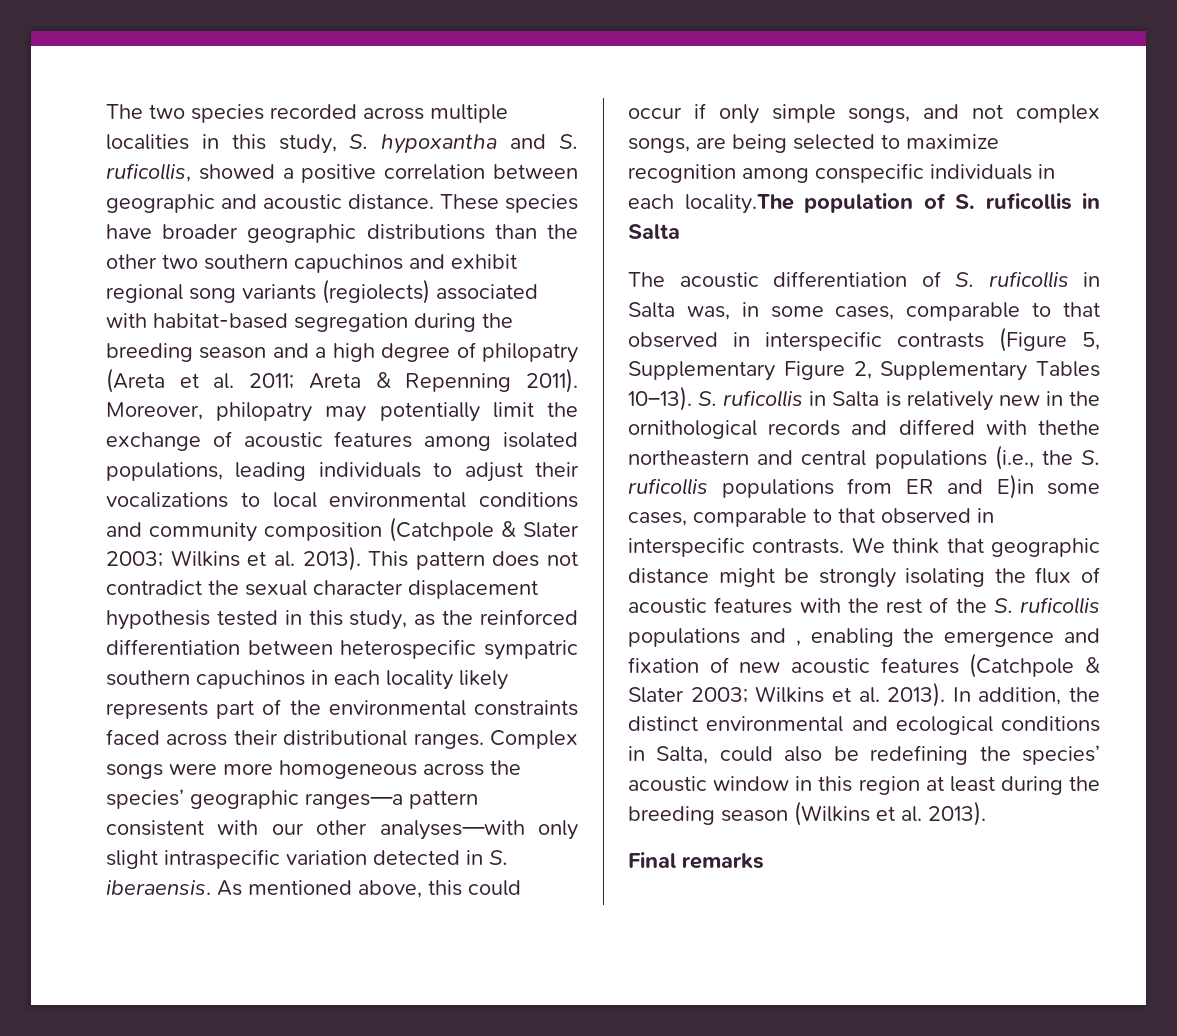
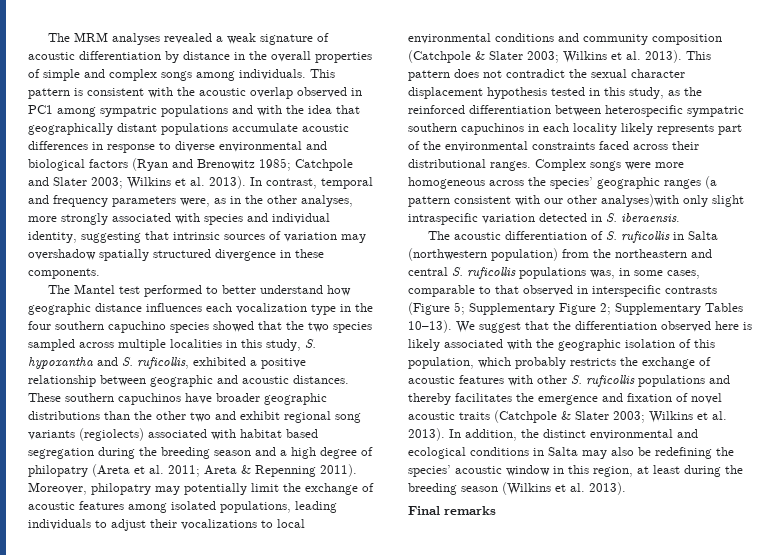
[106,104,143,119] The -> [48,32,330,45] [28,51,372,63] [28,69,335,81] [28,87,362,99] [28,105,360,117] [28,123,349,135] [28,141,327,153] [28,158,353,171] [28,176,373,189] [28,195,353,207] [28,213,330,225] [28,231,366,243] [28,249,324,261] [28,268,100,279] [48,284,352,297] [28,303,373,315] [28,321,304,333] The MRM analyses revealed a weak signature of acoustic differentiation by distance in the overall properties of simple and complex songs among individuals. This pattern is consistent with the acoustic overlap observed in PC1 among sympatric populations and with the idea that geographically distant populations accumulate acoustic differences in response to diverse environmental and biological factors (Ryan and Brenowitz 1985; Catchpole and Slater 2003; Wilkins et al. 2013). In contrast, temporal and frequency parameters were, as in the other analyses, more strongly associated with species and individual identity, suggesting that intrinsic sources of variation may overshadow spatially structured divergence in these components. // The Mantel test performed to better understand how geographic distance influences each vocalization type in the four southern capuchino species showed that the
[270,104,357,119] recorded -> [28,339,75,351] sampled
[198,164,275,180] showed -> [193,357,246,366] exhibited
[384,164,486,180] correlation -> [28,375,96,387] relationship
[348,194,578,213] distance. These species -> [293,375,349,384] [28,393,181,405] distances. These southern capuchinos
[204,254,403,273] southern capuchinos -> (211, 417) none
[153,313,288,329] habitat-based -> [240,429,318,438] habitat based
[305,793,403,809] ranges—a -> [664,176,717,189] ranges (a
[379,820,525,840] analyses—with -> [601,194,679,207] analyses)with
[217,880,521,898] [628,103,1100,124] [628,134,999,153] [628,163,1055,183] [628,193,1100,214] [628,224,680,239] As mentioned above, this could occur if only simple songs, and not complex songs, are being selected to maximize recognition among conspecific individuals in each locality.The population of S. ruficollis in Salta -> (680, 218) none
(675, 310) none -> [408,248,712,261] [408,267,586,279] (northwestern population) from the northeastern and central S. ruficollis populations
[1082,332,1100,350] 5, -> [454,302,465,315] 5;
[853,361,872,379] 2, -> [600,303,611,315] 2;
[698,390,1100,411] [628,419,1100,439] [628,445,1100,470] [628,474,1100,499] [628,508,994,527] [628,537,1100,557] [628,567,1100,588] [628,597,987,614] S. ruficollis in Salta is relatively new in the ornithological records and differed with thethe northeastern and central populations (i.e., the S. ruficollis populations from ER and E)in some cases, comparable to that observed in interspecific contrasts. We think that geographic distance might be strongly isolating the flux of acoustic features with the rest of the -> [456,321,752,333] [408,339,715,351] [408,357,711,369] [408,375,567,386] We suggest that the differentiation observed here is likely associated with the geographic isolation of this population, which probably restricts the exchange of acoustic features with other
[795,628,894,647] , enabling -> [408,393,512,405] thereby facilitates
[739,657,959,674] new acoustic features -> [691,393,722,404] [408,412,490,420] novel acoustic traits
[656,746,773,764] Salta, could -> [548,447,607,459] Salta may
[858,776,920,795] region -> [593,466,633,477] region,

